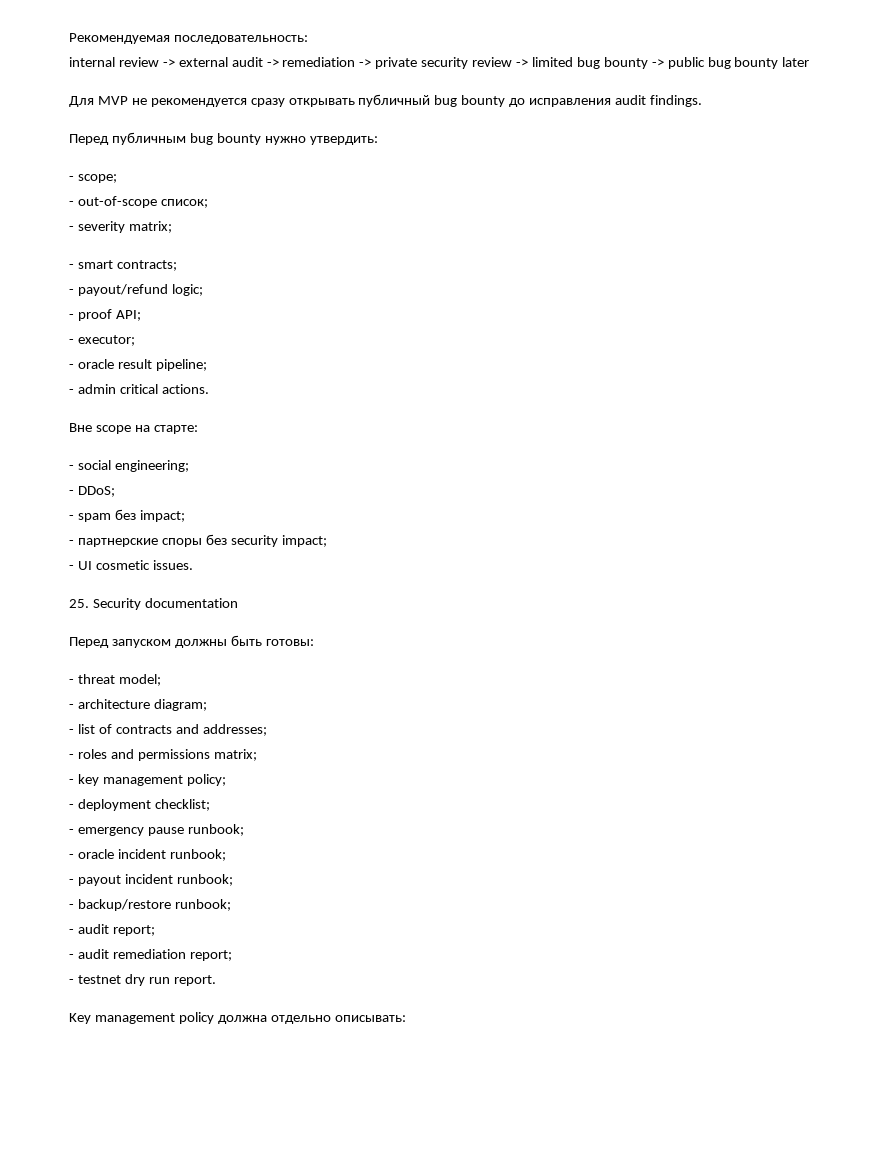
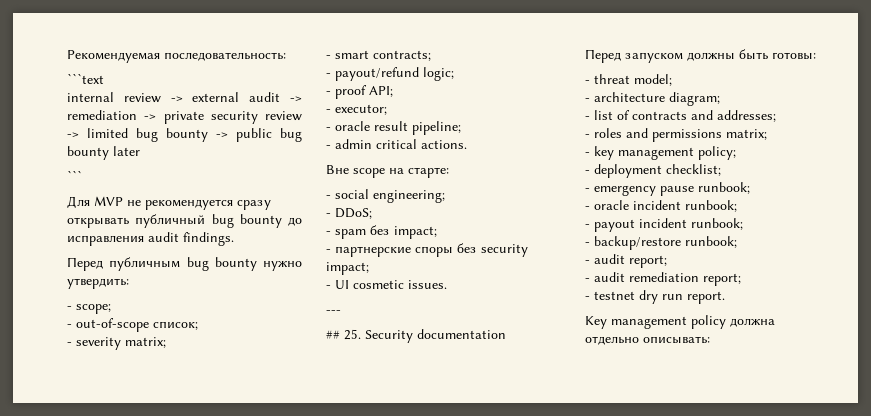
(308, 39) none -> [67,73,104,84] // ```text
(810, 62) none -> [67,170,82,181] // ```
(193, 565) none -> [326,310,341,314] [326,330,340,339] --- // ##

